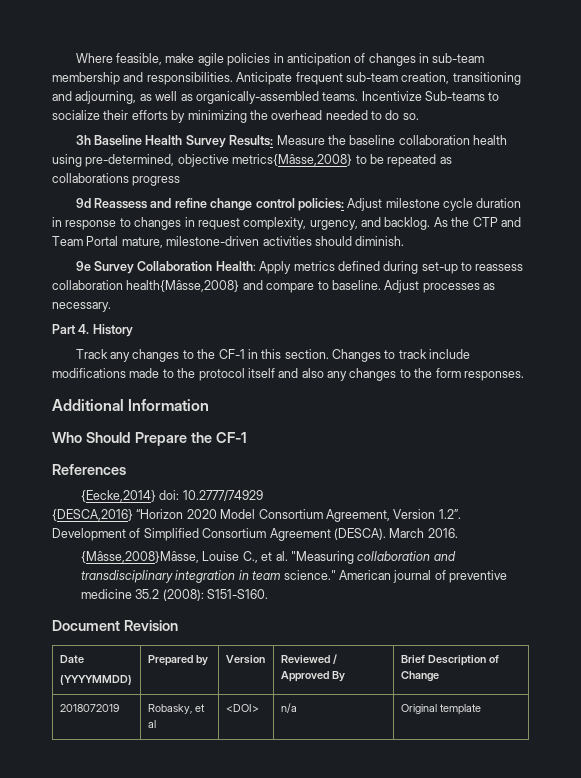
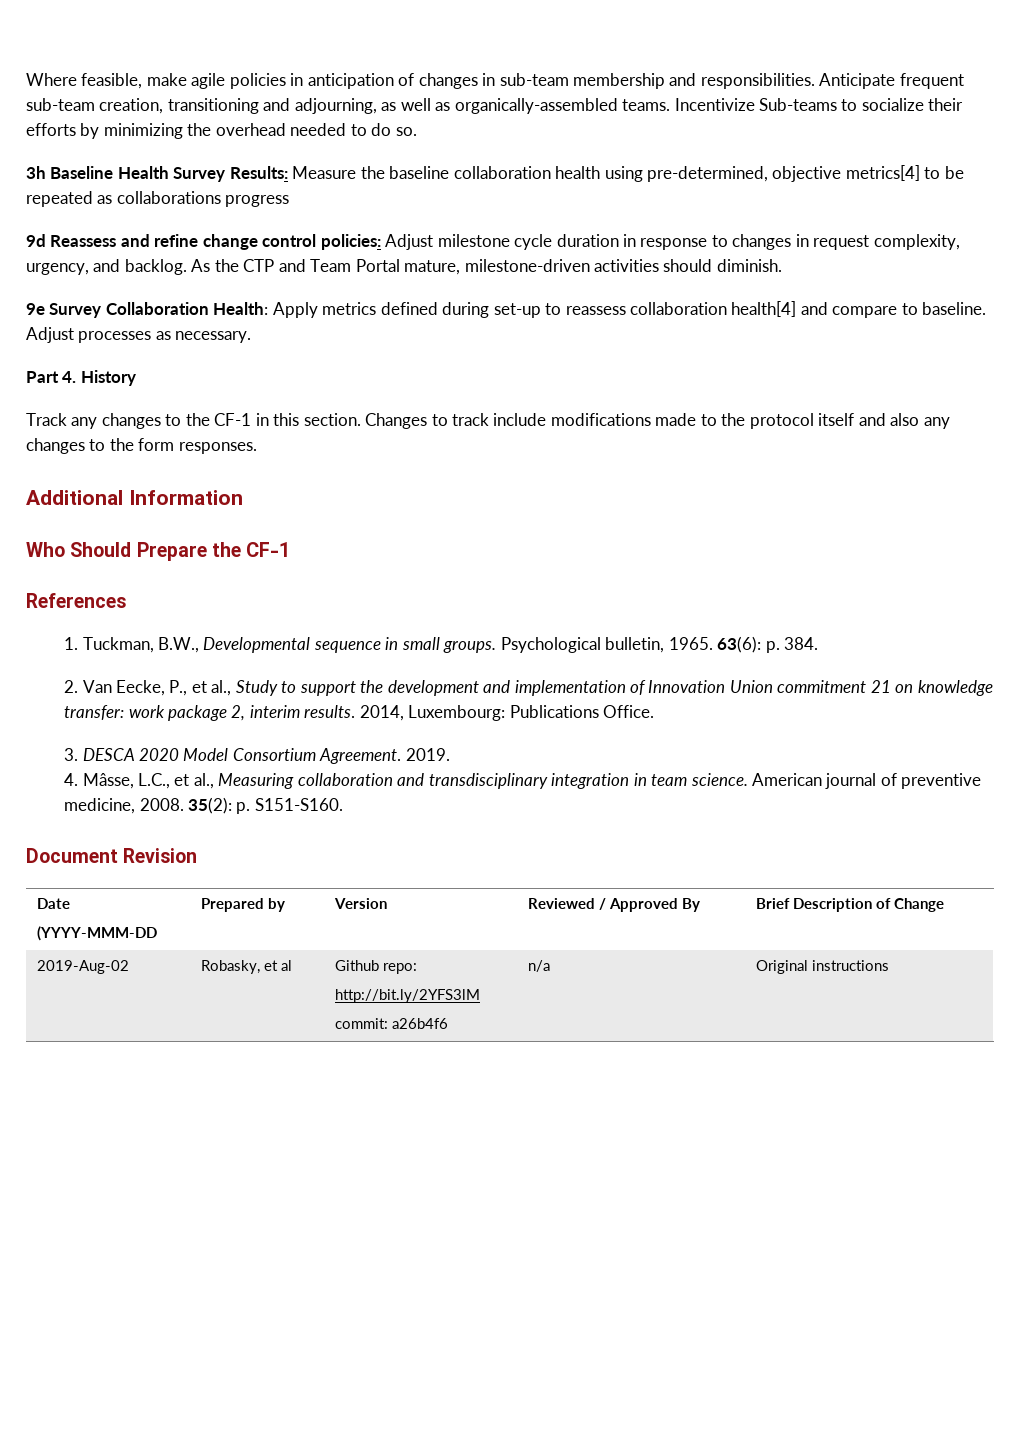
[232,154,353,166] metrics{Mâsse,2008} -> [845,165,920,181] metrics[4]
[126,280,240,292] health{Mâsse,2008} -> [731,301,797,317] health[4]
[81,490,263,502] [52,509,461,522] [52,528,458,541] [81,551,354,564] {Eecke,2014} doi: 10.2777/74929 // {DESCA,2016} “Horizon 2020 Model Consortium Agreement, Version 1.2”. Development of Simplified Consortium Agreement (DESCA). March 2016. // {Mâsse,2008}Mâsse, Louise C., et al. "Measuring -> [64,636,819,653] [64,680,993,696] [64,705,655,721] [64,748,450,764] [64,773,295,789] 1. Tuckman, B.W., Developmental sequence in small groups. Psychological bulletin, 1965. 63(6): p. 384. // 2. Van Eecke, P., et al., Study to support the development and implementation of Innovation Union commitment 21 on knowledge transfer: work package 2, interim results. 2014, Luxembourg: Publications Office. // 3. DESCA 2020 Model Consortium Agreement. 2019. // 4. Mâsse, L.C., et al., Measuring
[283,570,336,580] science." -> [690,773,748,786] science.
[81,589,204,601] medicine 35.2 (2008): -> [64,797,251,814] medicine, 2008. 35(2): p.
[59,675,132,685] (YYYYMMDD) -> [36,926,157,941] (YYYY-MMM-DD
[59,704,119,712] 2018072019 -> [36,960,129,974] 2019-Aug-02
[225,704,259,712] <DOI> -> [334,960,417,974] [334,989,480,1003] [334,1018,448,1029] Github repo: // http://bit.ly/2YFS3lM // commit: a26b4f6
[439,704,481,715] template -> [811,960,889,971] instructions

